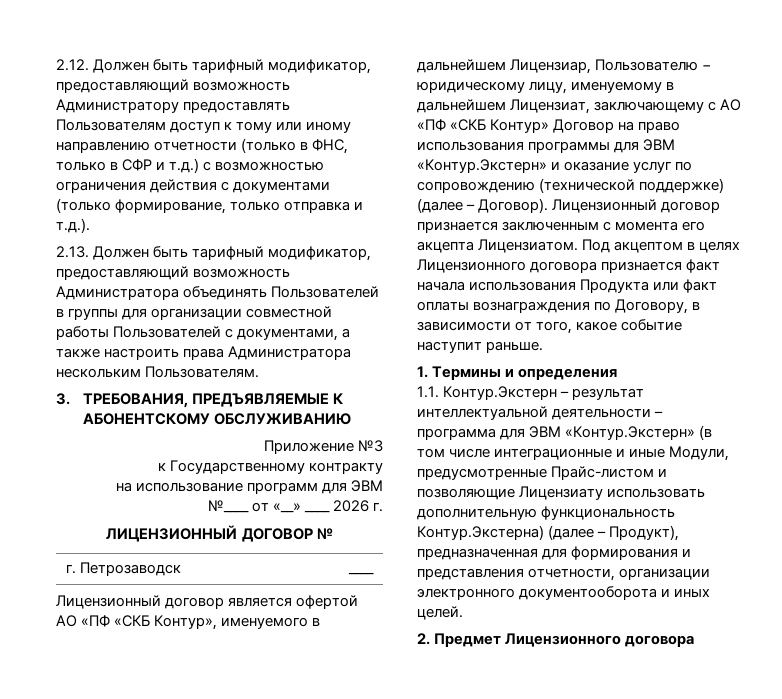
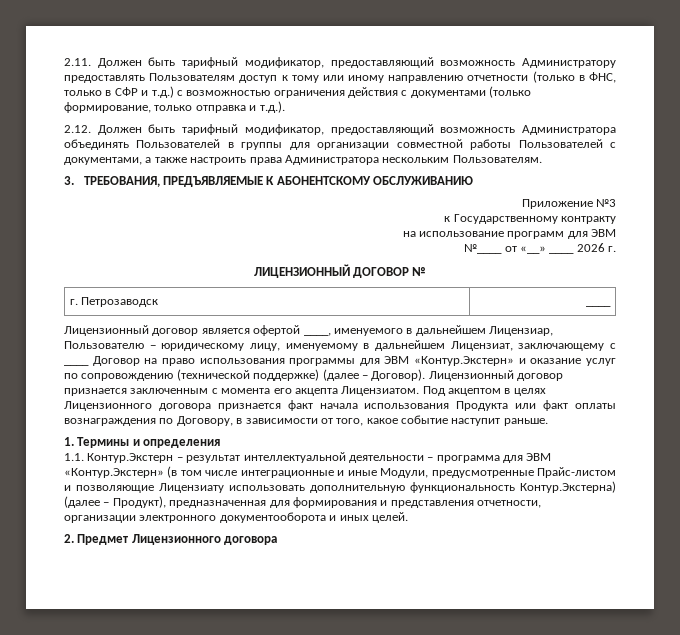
[56,59,89,71] 2.12. -> [64,58,91,66] 2.11.
[56,246,89,258] 2.13. -> [64,125,91,133] 2.12.
[56,615,218,630] АО «ПФ «СКБ Контур», -> [303,333,331,336] ____,
[720,99,742,111] [417,119,550,133] АО «ПФ «СКБ Контур» -> [64,364,89,366] ____

